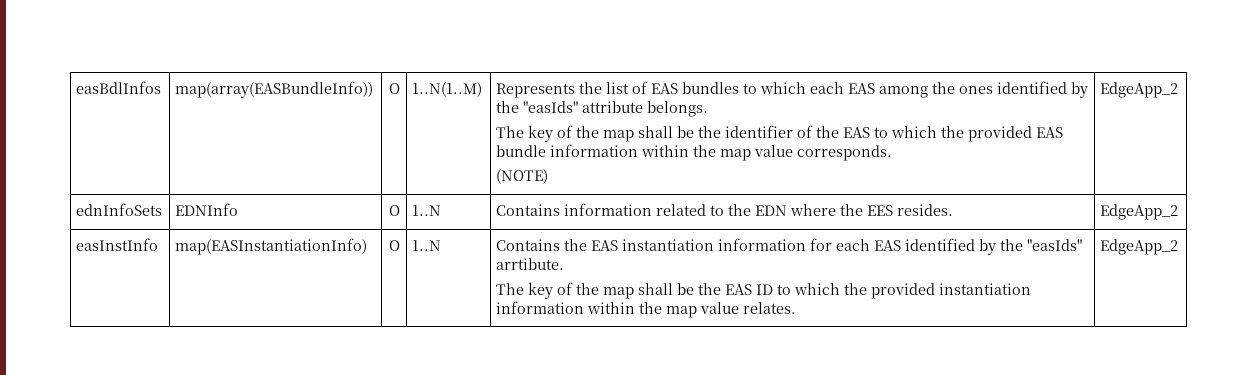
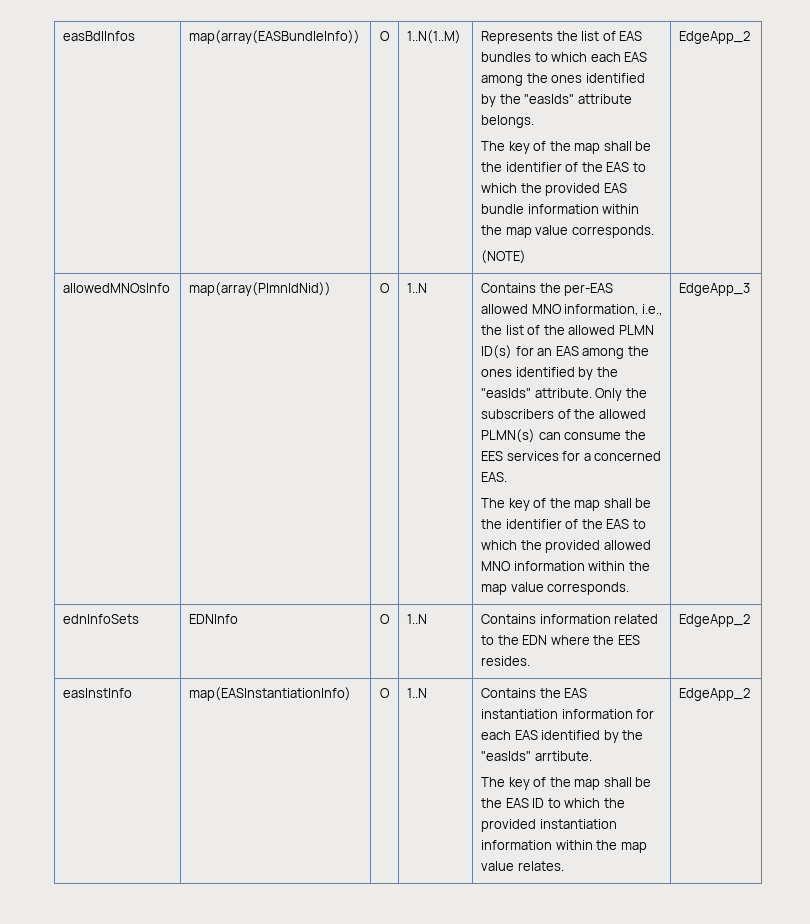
(1179, 90) none -> [63,283,171,293] [189,282,332,296] [380,283,390,293] [407,283,428,293] [481,283,614,296] [481,304,662,316] [481,325,654,335] [481,345,649,359] [481,367,618,380] [481,388,647,401] [481,409,646,419] [481,429,646,443] [481,451,662,461] [481,472,508,482] [481,498,652,511] [481,519,646,529] [481,540,651,553] [481,561,650,571] [481,582,630,595] [679,283,751,296] // allowedMNOsInfo | map(array(PlmnIdNid)) | O | 1..N | Contains the per-EAS allowed MNO information, i.e., the list of the allowed PLMN ID(s) for an EAS among the ones identified by the "easIds" attribute. Only the subscribers of the allowed PLMN(s) can consume the EES services for a concerned EAS. // The key of the map shall be the identifier of the EAS to which the provided allowed MNO information within the map value corresponds. | EdgeApp_3

